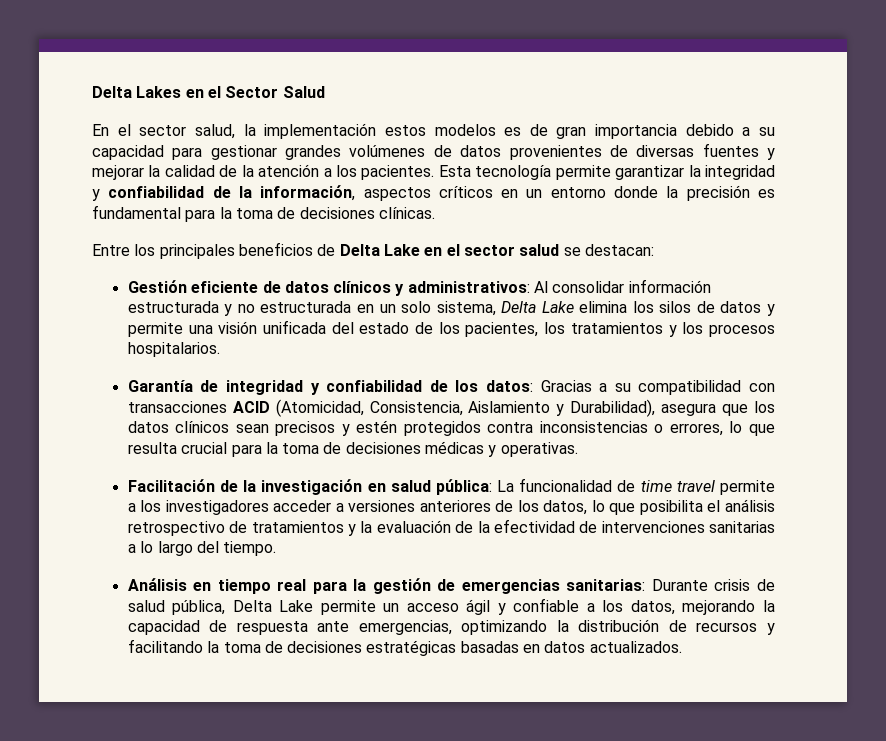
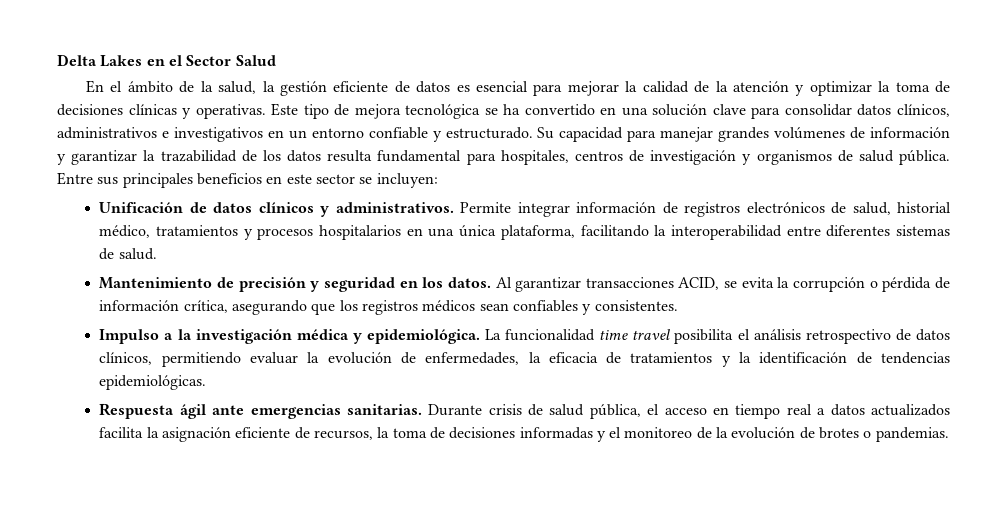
[139,123,775,139] [92,143,776,160] sector salud, la implementación estos modelos es de gran importancia debido a su capacidad para gestionar grandes volúmenes de datos provenientes de diversas fuentes y -> [127,81,563,96] ámbito de la salud, la gestión eficiente de datos es esencial para
[323,165,776,180] [92,185,775,201] [92,205,435,222] [92,242,654,259] [127,279,711,296] [127,301,776,316] [127,320,776,337] [127,342,220,357] [127,380,775,395] [127,399,775,417] [127,420,775,436] [127,441,578,457] [127,479,492,495] a los pacientes. Esta tecnología permite garantizar la integridad y confiabilidad de la información, aspectos críticos en un entorno donde la precisión es fundamental para la toma de decisiones clínicas. // Entre los principales beneficios de Delta Lake en el sector salud se destacan: // Gestión eficiente de datos clínicos y administrativos: Al consolidar información estructurada y no estructurada en un solo sistema, Delta Lake elimina los silos de datos y permite una visión unificada del estado de los pacientes, los tratamientos y los procesos hospitalarios. // Garantía de integridad y confiabilidad de los datos: Gracias a su compatibilidad con transacciones ACID (Atomicidad, Consistencia, Aislamiento y Durabilidad), asegura que los datos clínicos sean precisos y estén protegidos contra inconsistencias o errores, lo que resulta crucial para la toma de decisiones médicas y operativas. // Facilitación de la investigación en salud pública: -> [795,81,950,96] [57,103,950,119] [57,127,950,142] [57,150,950,165] [57,172,438,188] [99,202,951,217] [99,225,951,240] [99,248,157,260] [99,277,950,292] [99,300,678,315] [99,329,480,344] y optimizar la toma de decisiones clínicas y operativas. Este tipo de mejora tecnológica se ha convertido en una solución clave para consolidar datos clínicos, administrativos e investigativos en un entorno confiable y estructurado. Su capacidad para manejar grandes volúmenes de información y garantizar la trazabilidad de los datos resulta fundamental para hospitales, centros de investigación y organismos de salud pública. Entre sus principales beneficios en este sector se incluyen: // Unificación de datos clínicos y administrativos. Permite integrar información de registros electrónicos de salud, historial médico, tratamientos y procesos hospitalarios en una única plataforma, facilitando la interoperabilidad entre diferentes sistemas de salud. // Mantenimiento de precisión y seguridad en los datos. Al garantizar transacciones ACID, se evita la corrupción o pérdida de información crítica, asegurando que los registros médicos sean confiables y consistentes. // Impulso a la investigación médica y epidemiológica.
[617,480,636,492] de -> (596, 335) none
[719,480,775,495] [127,500,636,515] permite a los investigadores acceder a versiones anteriores de los datos, lo que -> (671, 334) none
[251,519,775,536] [127,541,277,556] [127,578,646,594] tratamientos y la evaluación de la efectividad de intervenciones sanitarias a lo largo del tiempo. // Análisis en tiempo real para la gestión de emergencias sanitarias: -> [916,329,951,341] [99,352,951,367] [99,375,207,390] [99,403,422,419] datos clínicos, permitiendo evaluar la evolución de enfermedades, la eficacia de tratamientos y la identificación de tendencias epidemiológicas. // Respuesta ágil ante emergencias sanitarias.
[232,598,775,615] [127,619,775,635] [127,639,682,656] Delta Lake permite un acceso ágil y confiable a los datos, mejorando la capacidad de respuesta ante emergencias, optimizando la distribución de recursos y facilitando la toma de decisiones estratégicas basadas en datos actualizados. -> [647,404,951,419] [99,427,949,442] el acceso en tiempo real a datos actualizados facilita la asignación eficiente de recursos, la toma de decisiones informadas y el monitoreo de la evolución de brotes o pandemias.

